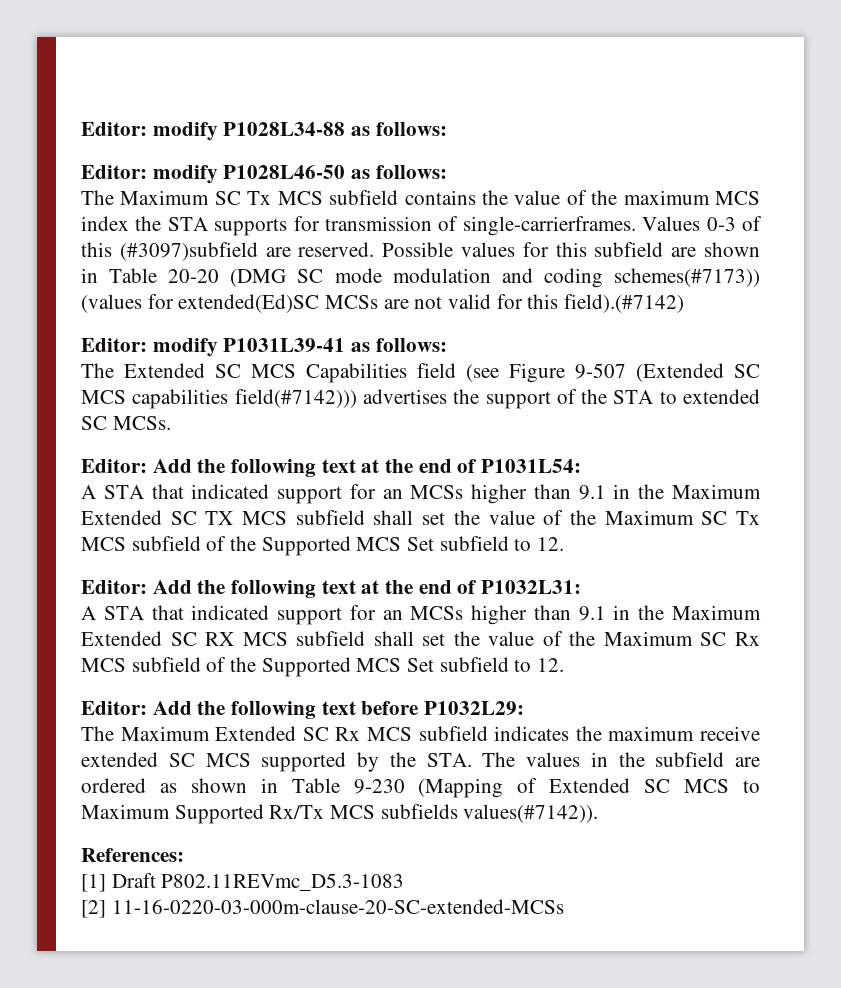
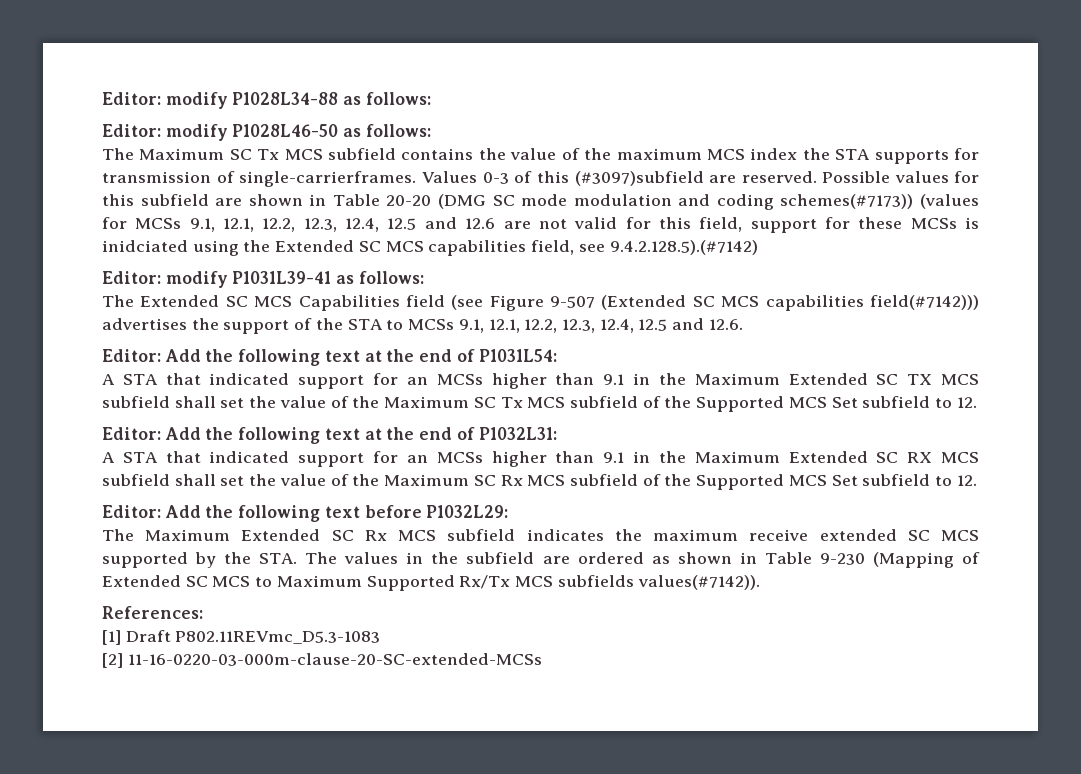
[178,294,379,313] extended(Ed)SC MCSs -> [135,217,496,232] MCSs 9.1, 12.1, 12.2, 12.3, 12.4, 12.5 and 12.6
[564,294,685,313] field).(#7142) -> [699,217,980,233] [102,240,758,256] field, support for these MCSs is inidciated using the Extended SC MCS capabilities field, see 9.4.2.128.5).(#7142)
[683,389,760,404] [81,416,171,430] extended SC MCSs. -> [408,318,743,333] MCSs 9.1, 12.1, 12.2, 12.3, 12.4, 12.5 and 12.6.

